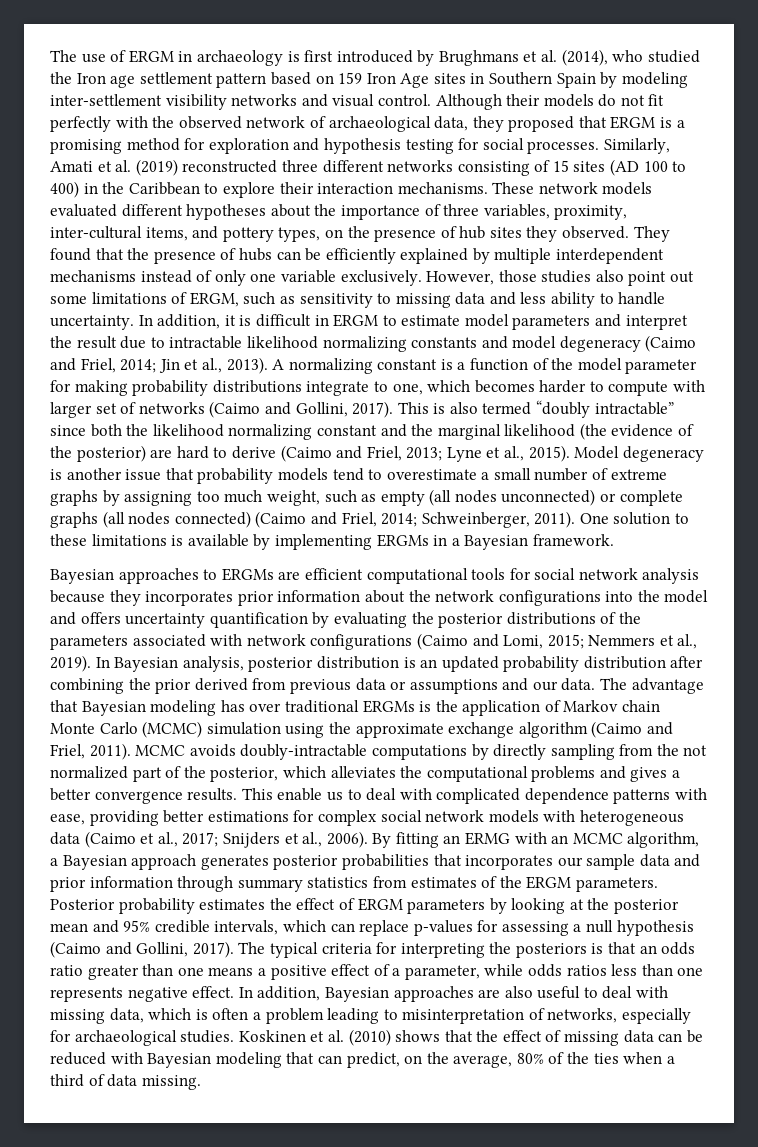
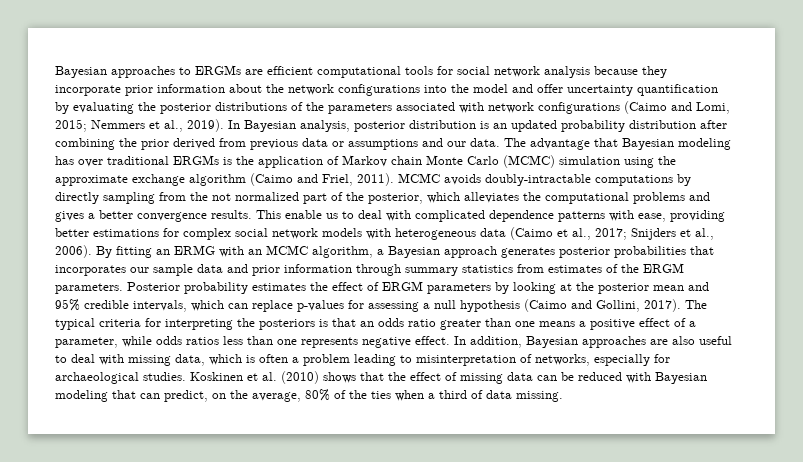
[50,49,700,66] [50,72,688,88] [50,94,665,110] [50,116,685,132] [50,138,670,154] [50,159,687,176] [50,181,653,198] [50,204,628,220] [50,226,670,242] [50,248,665,264] [50,270,695,286] [50,292,666,308] [50,314,688,330] [50,335,697,352] [50,357,698,374] [50,380,706,396] [50,400,674,418] [50,423,695,440] [50,445,704,462] [50,468,667,484] [50,489,683,506] [50,511,690,528] [50,534,614,550] The use of ERGM in archaeology is first introduced by Brughmans et al. (2014), who studied the Iron age settlement pattern based on 159 Iron Age sites in Southern Spain by modeling inter-settlement visibility networks and visual control. Although their models do not fit perfectly with the observed network of archaeological data, they proposed that ERGM is a promising method for exploration and hypothesis testing for social processes. Similarly, Amati et al. (2019) reconstructed three different networks consisting of 15 sites (AD 100 to 400) in the Caribbean to explore their interaction mechanisms. These network models evaluated different hypotheses about the importance of three variables, proximity, inter-cultural items, and pottery types, on the presence of hub sites they observed. They found that the presence of hubs can be efficiently explained by multiple interdependent mechanisms instead of only one variable exclusively. However, those studies also point out some limitations of ERGM, such as sensitivity to missing data and less ability to handle uncertainty. In addition, it is difficult in ERGM to estimate model parameters and interpret the result due to intractable likelihood normalizing constants and model degeneracy (Caimo and Friel, 2014; Jin et al., 2013). A normalizing constant is a function of the model parameter for making probability distributions integrate to one, which becomes harder to compute with larger set of networks (Caimo and Gollini, 2017). This is also termed “doubly intractable” since both the likelihood normalizing constant and the marginal likelihood (the evidence of the posterior) are hard to derive (Caimo and Friel, 2013; Lyne et al., 2015). Model degeneracy is another issue that probability models tend to overestimate a small number of extreme graphs by assigning too much weight, such as empty (all nodes unconnected) or complete graphs (all nodes connected) (Caimo and Friel, 2014; Schweinberger, 2011). One solution to these limitations is available by implementing ERGMs in a Bayesian framework. // -> (55, 72) none
[145,591,234,606] incorporates -> [55,85,121,96] incorporate
[80,612,121,624] offers -> [537,84,563,93] offer

